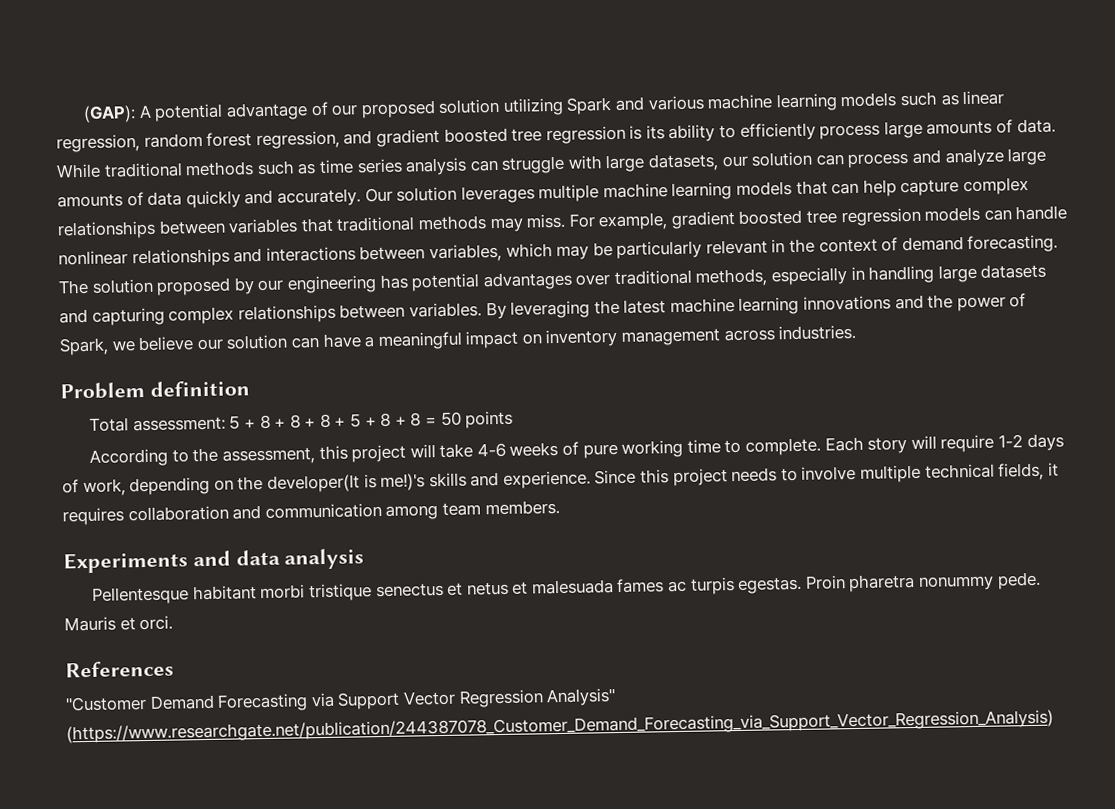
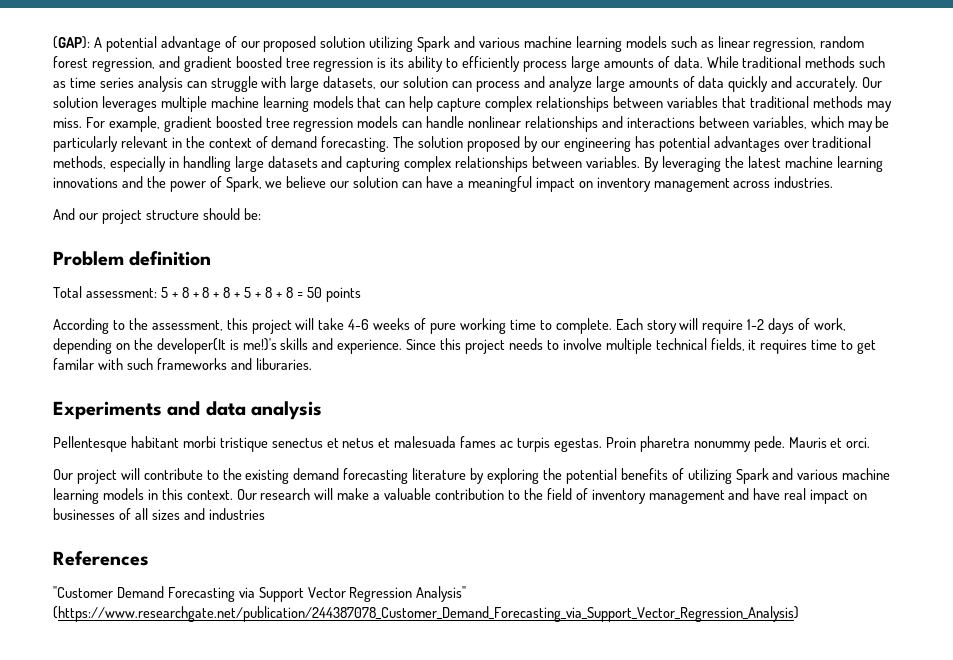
(857, 332) none -> [53,208,261,224] // And our project structure should be:
[127,499,560,522] collaboration and communication among team members. -> [811,339,877,354] [53,358,312,370] time to get familar with such frameworks and liburaries.
(174, 623) none -> [53,468,891,484] [53,488,868,504] [53,508,265,520] // Our project will contribute to the existing demand forecasting literature by exploring the potential benefits of utilizing Spark and various machine learning models in this context. Our research will make a valuable contribution to the field of inventory management and have real impact on businesses of all sizes and industries

